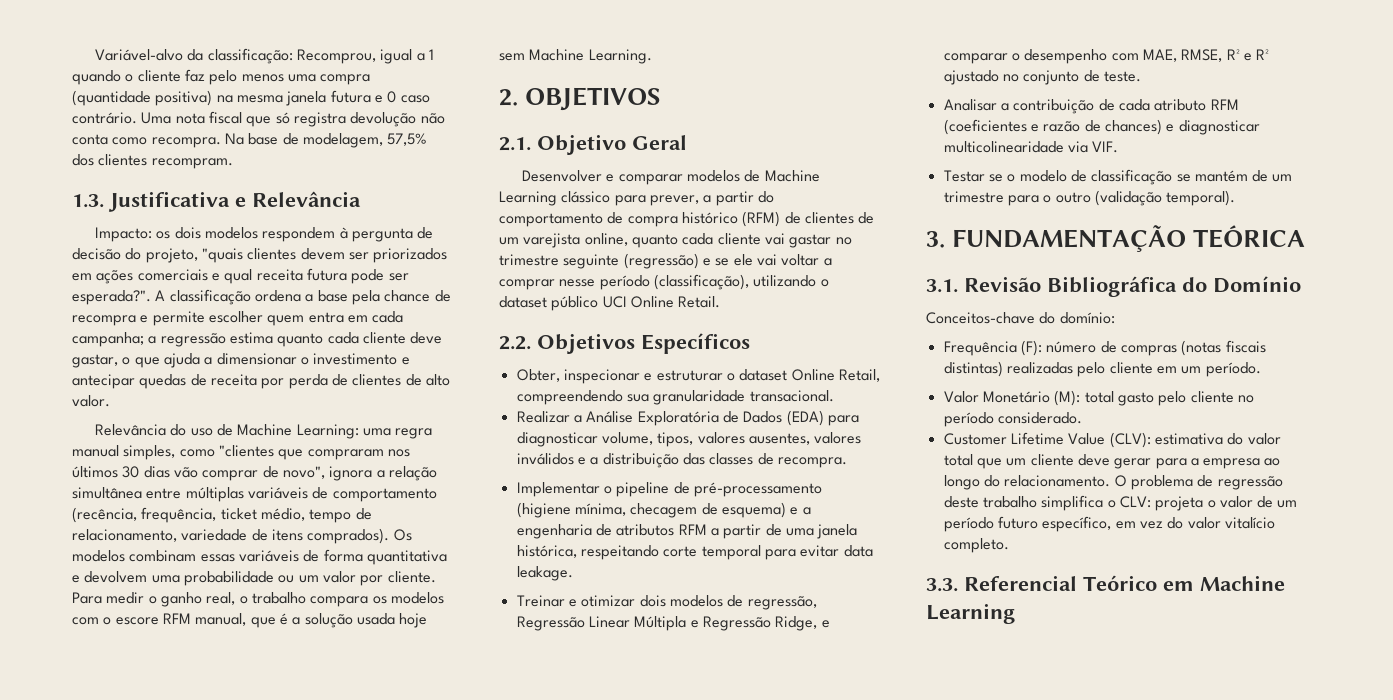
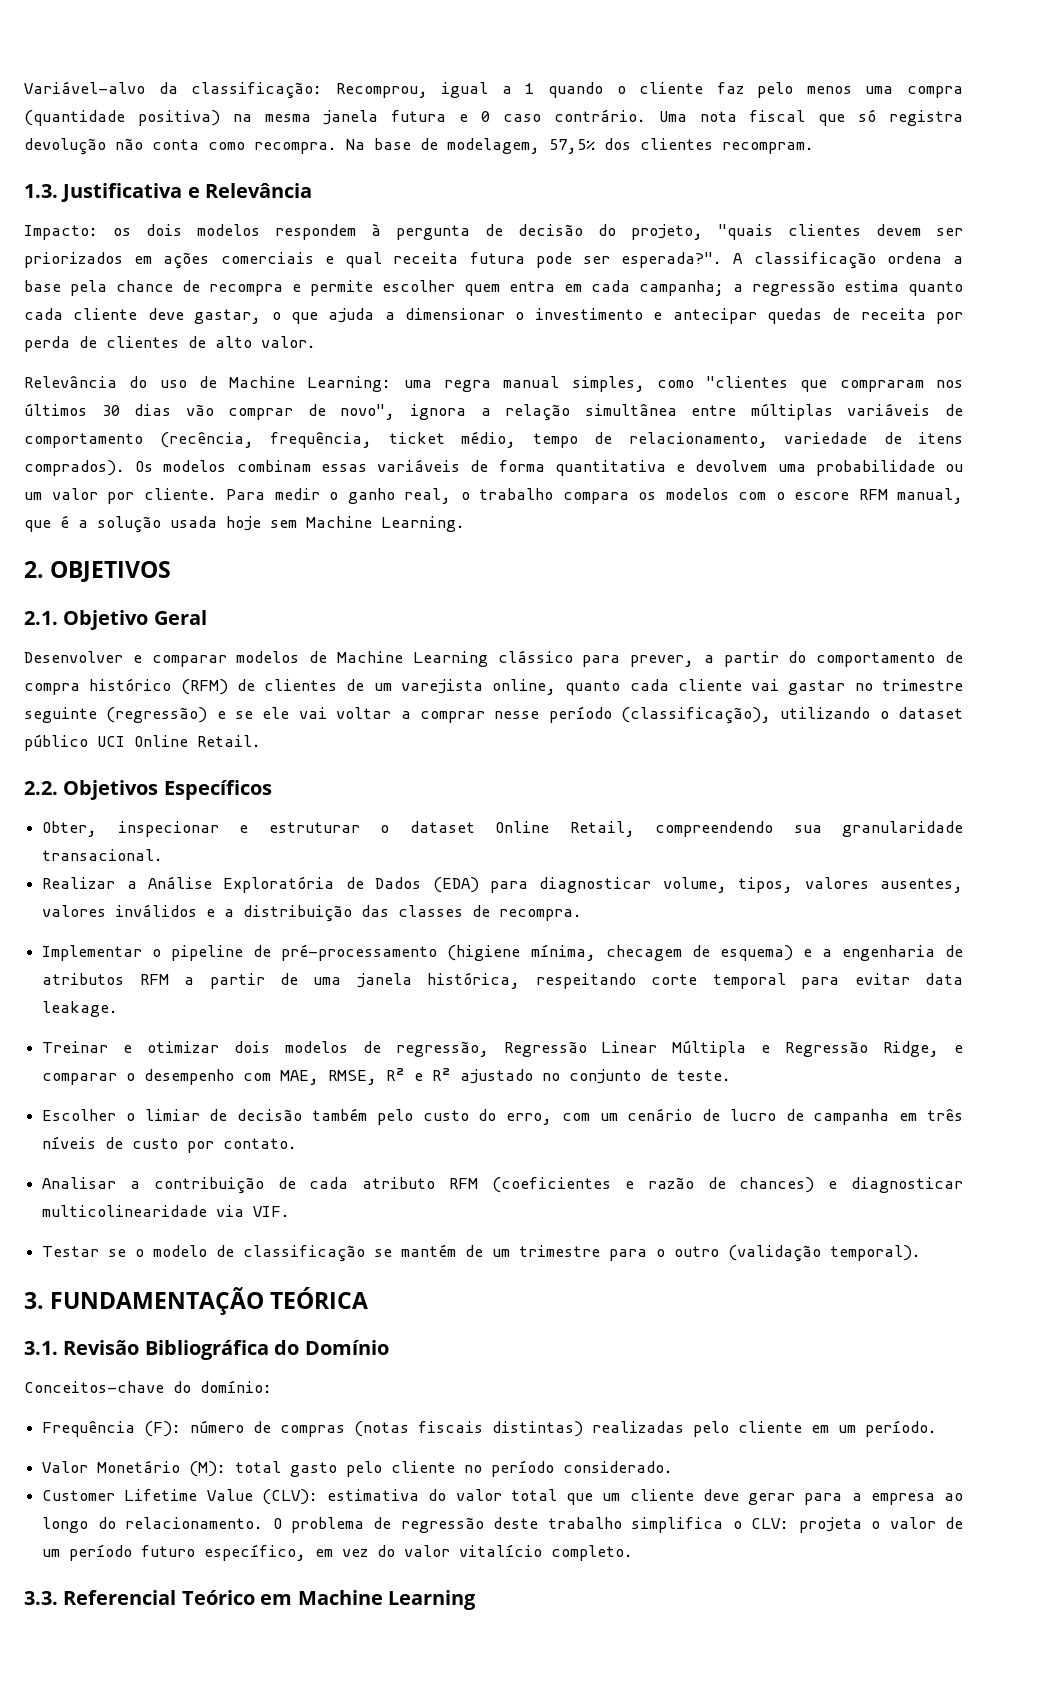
(1141, 76) none -> [42,1108,963,1125] [42,1136,298,1153] // Escolher o limiar de decisão também pelo custo do erro, com um cenário de lucro de campanha em três níveis de custo por contato.

